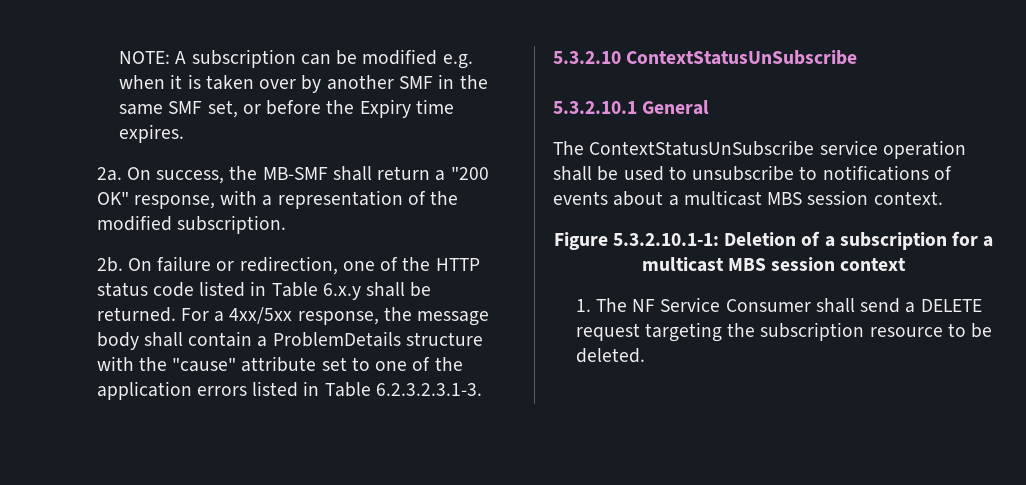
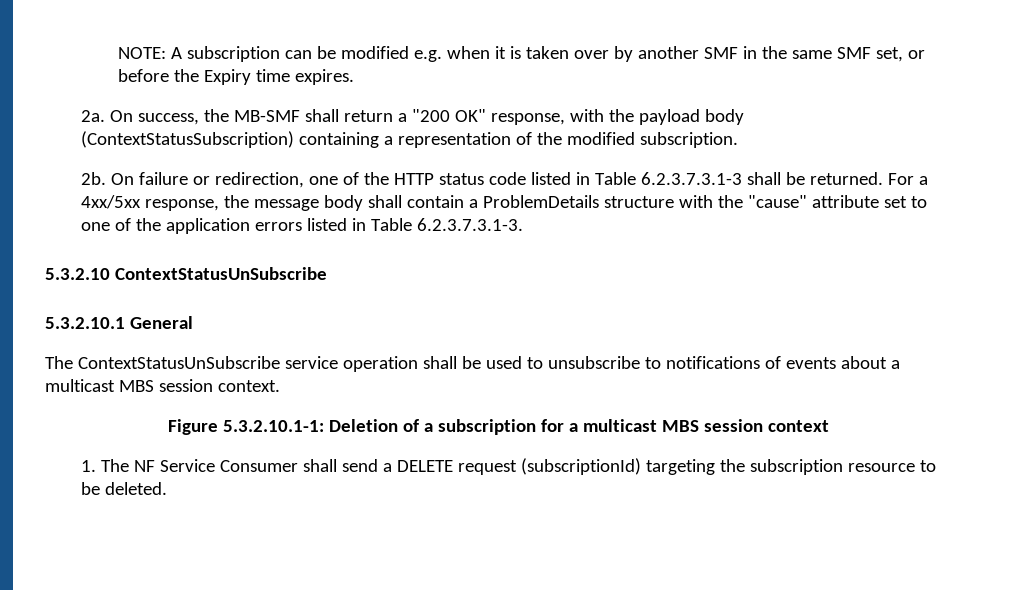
(258, 197) none -> [609,109,745,125] [81,131,380,148] the payload body (ContextStatusSubscription) containing
[322,283,361,300] 6.x.y -> [641,172,743,185] 6.2.3.7.3.1-3
[375,383,482,396] 6.2.3.2.3.1-3. -> [417,218,524,231] 6.2.3.7.3.1-3.
(640, 332) none -> [521,458,642,475] (subscriptionId)

